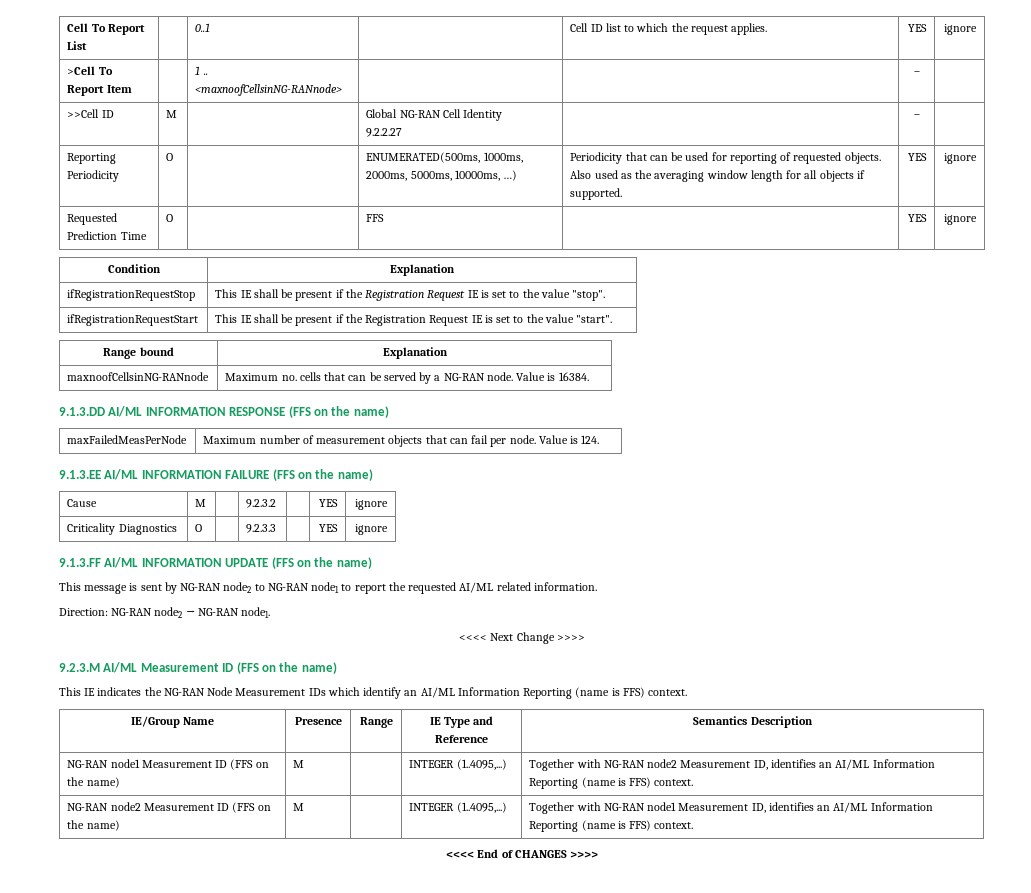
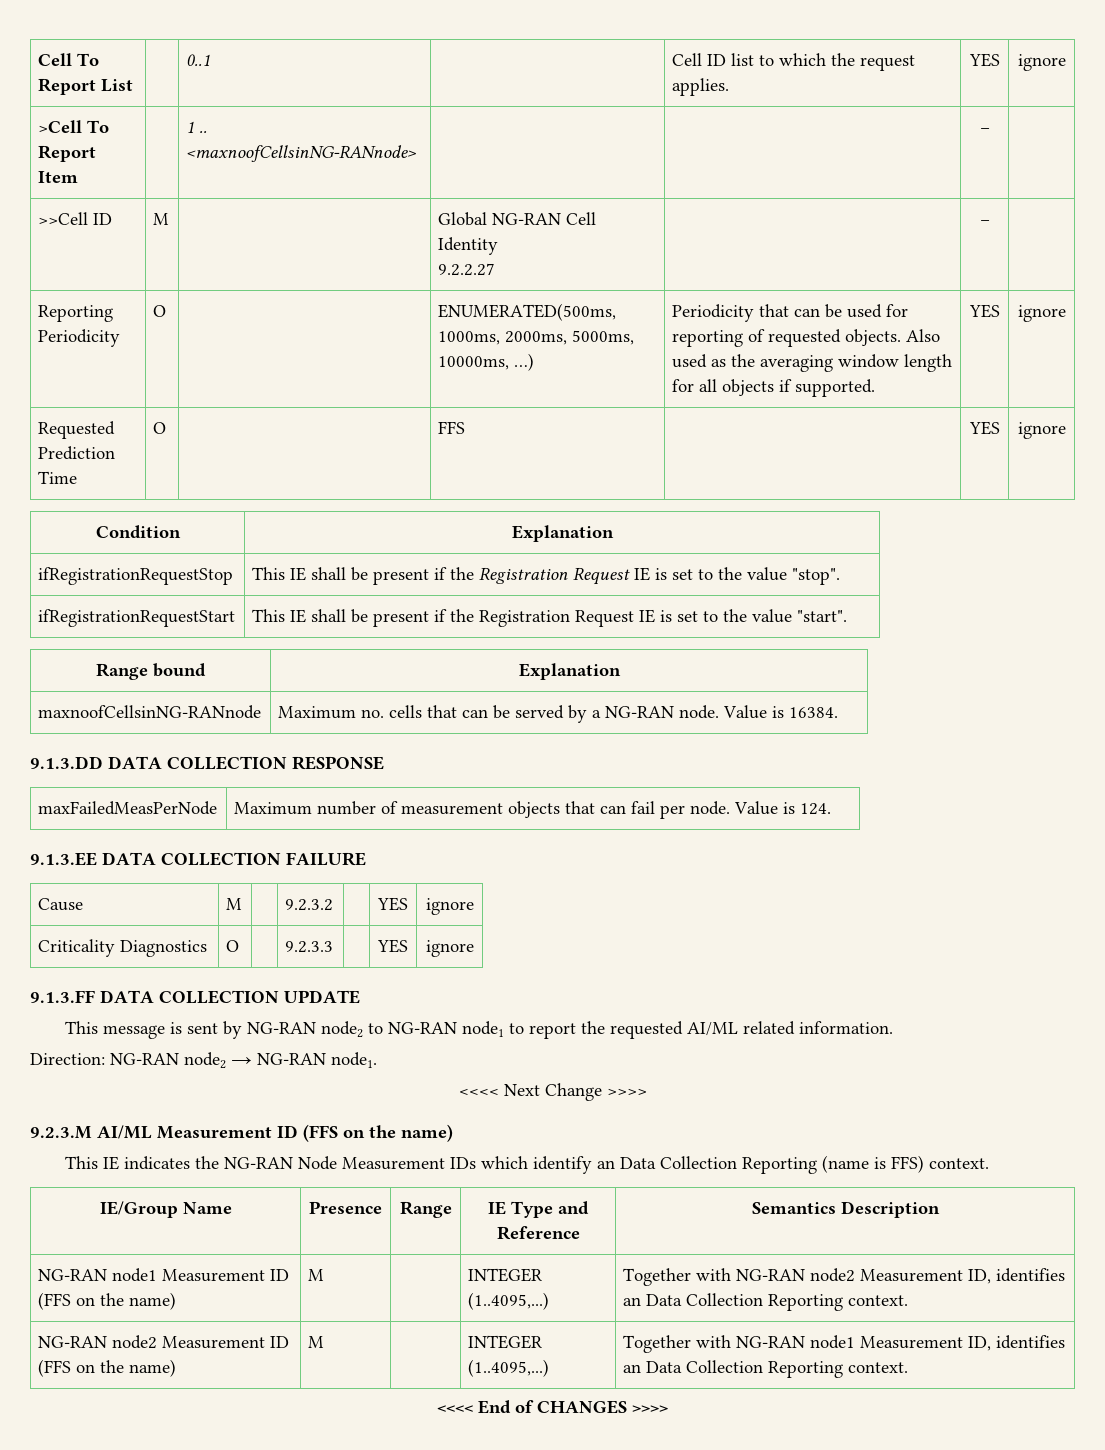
[108,406,226,417] AI/ML INFORMATION -> [108,756,287,770] DATA COLLECTION
[288,406,389,418] (FFS on the name) -> (384, 763) none
[104,469,222,480] AI/ML INFORMATION -> [102,852,281,866] DATA COLLECTION
[272,469,373,481] (FFS on the name) -> (366, 859) none
[104,557,222,568] AI/ML INFORMATION -> [100,990,279,1004] DATA COLLECTION
[271,557,372,569] (FFS on the name) -> (360, 997) none
[420,687,520,698] AI/ML Information -> [619,1156,737,1169] Data Collection
[835,759,935,770] [529,777,652,789] AI/ML Information Reporting (name is FFS) -> [646,1293,844,1311] Data Collection Reporting
[833,802,933,813] [529,820,652,832] AI/ML Information Reporting (name is FFS) -> [646,1360,844,1378] Data Collection Reporting

